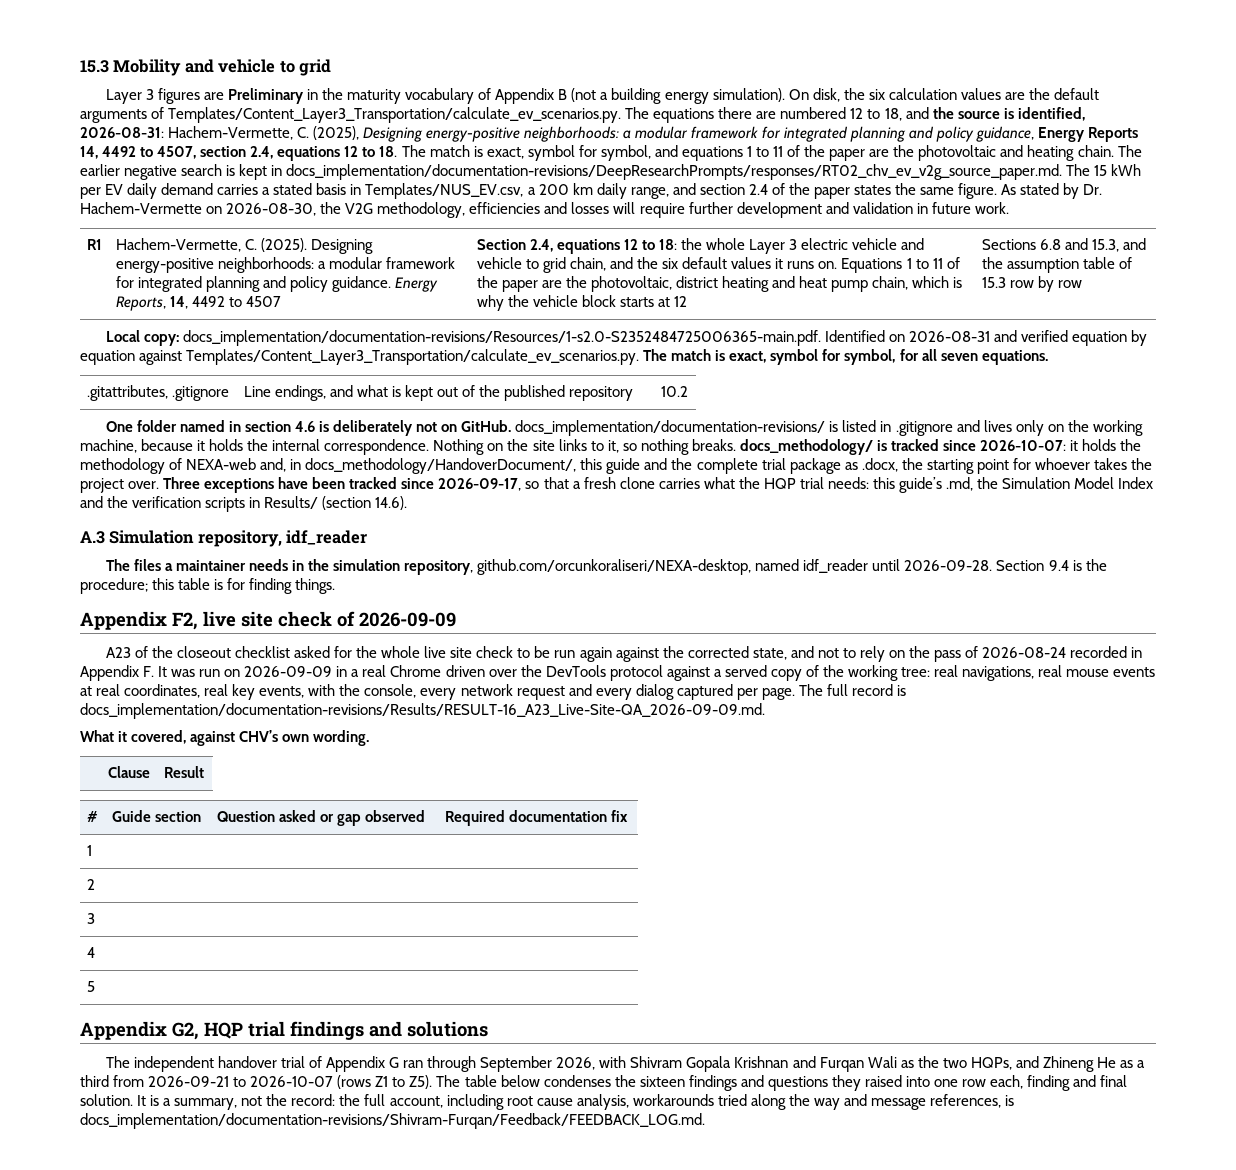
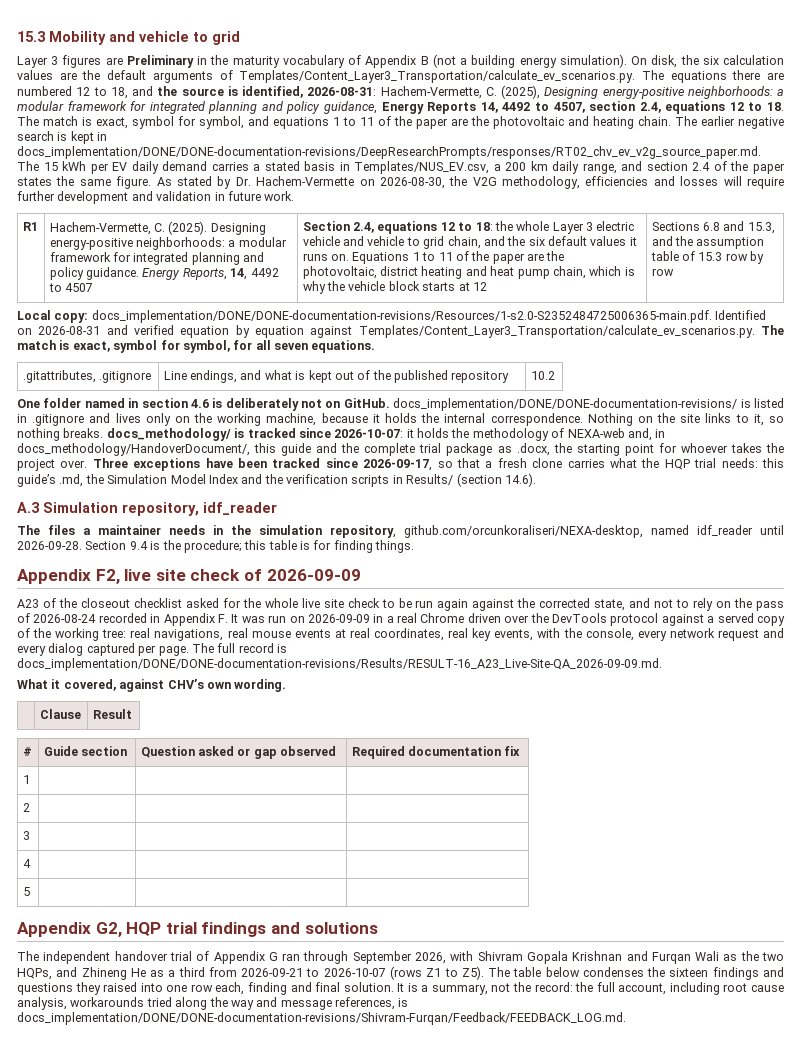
[286,164,1063,180] docs_implementation/documentation-revisions/DeepResearchPrompts/responses/RT02_chv_ev_v2g_source_paper.md. -> [17,146,761,159] docs_implementation/DONE/DONE-documentation-revisions/DeepResearchPrompts/responses/RT02_chv_ev_v2g_source_paper.md.
[182,330,821,346] docs_implementation/documentation-revisions/Resources/1-s2.0-S2352484725006365-main.pdf. -> [91,310,712,323] docs_implementation/DONE/DONE-documentation-revisions/Resources/1-s2.0-S2352484725006365-main.pdf.
[515,420,826,436] docs_implementation/documentation-revisions/ -> [393,398,738,411] docs_implementation/DONE/DONE-documentation-revisions/
[80,703,765,719] docs_implementation/documentation-revisions/Results/RESULT-16_A23_Live-Site-QA_2026-09-09.md. -> [17,658,662,671] docs_implementation/DONE/DONE-documentation-revisions/Results/RESULT-16_A23_Live-Site-QA_2026-09-09.md.
[80,1113,705,1129] docs_implementation/documentation-revisions/Shivram-Furqan/Feedback/FEEDBACK_LOG.md. -> [17,1012,626,1025] docs_implementation/DONE/DONE-documentation-revisions/Shivram-Furqan/Feedback/FEEDBACK_LOG.md.

